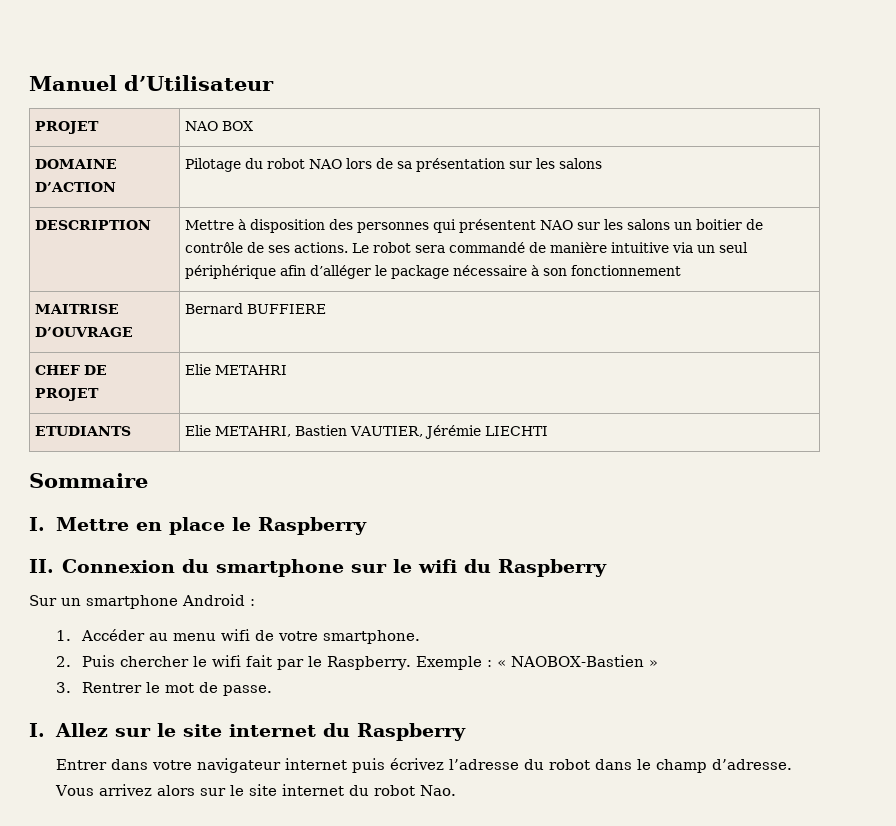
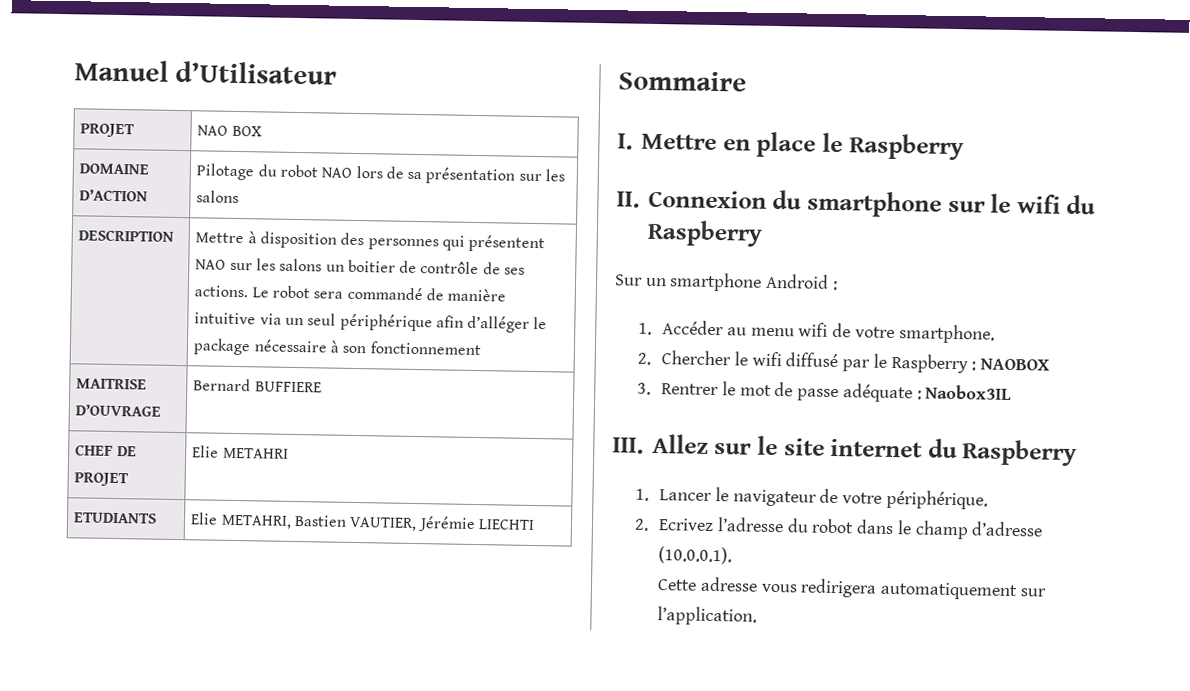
[82,655,273,667] Puis chercher le wifi fait -> [661,350,839,368] Chercher le wifi diffusé
[327,655,659,670] Raspberry. Exemple : « NAOBOX-Bastien » -> [890,353,1051,374] Raspberry : NAOBOX
[223,685,273,696] [29,723,45,737] passe. // I. -> [797,383,1013,403] [612,437,644,454] passe adéquate : Naobox3IL // III.
[55,758,444,773] Entrer dans votre navigateur internet puis écrivez -> [635,487,988,510] [634,518,715,532] 1. Lancer le navigateur de votre périphérique. // 2. Ecrivez
[711,759,792,770] [54,784,456,796] d’adresse. Vous arrivez alors sur le site internet du robot Nao. -> [971,521,1044,537] [658,546,733,565] [657,576,1046,601] [657,606,758,626] d’adresse (10.0.0.1). // Cette adresse vous redirigera automatiquement sur l’application.

